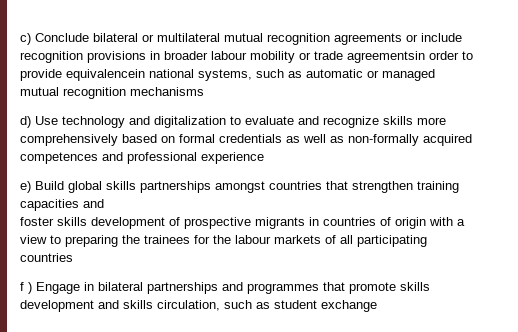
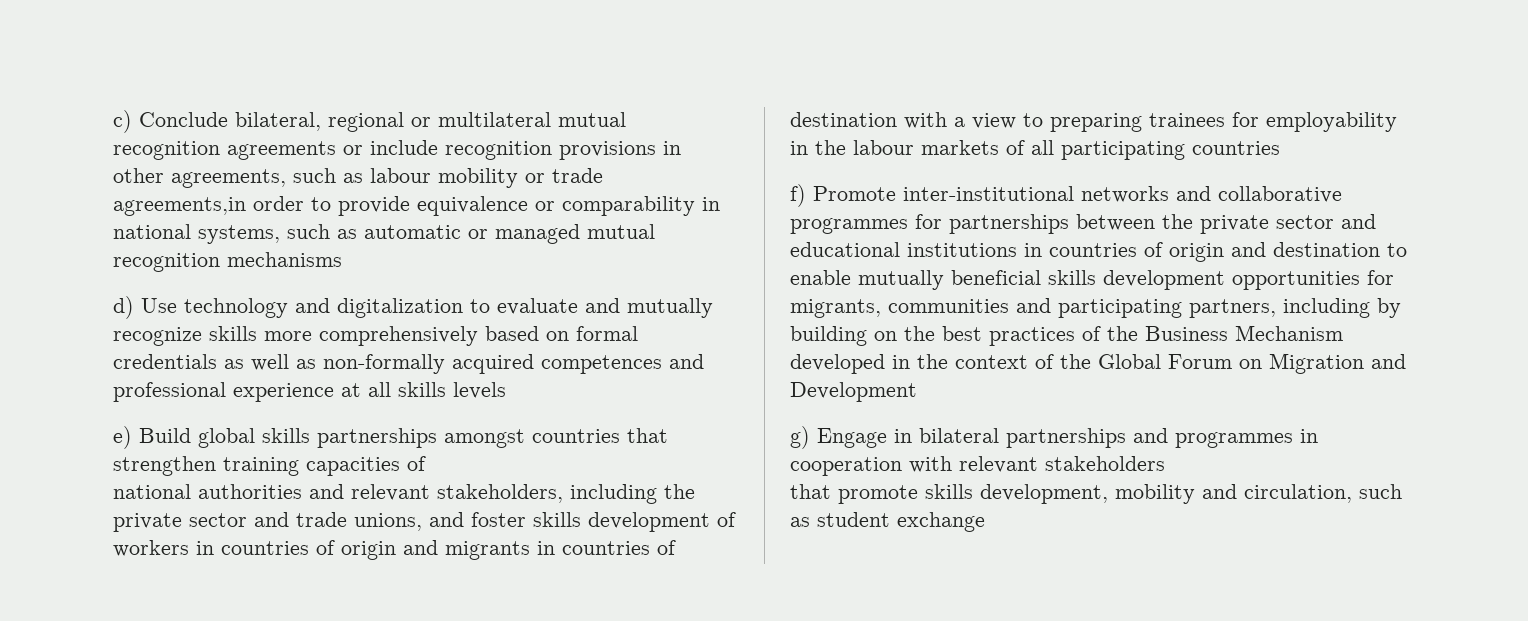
[93,33,138,42] bilateral -> [235,112,404,132] bilateral, regional
[164,51,208,60] broader -> [113,168,363,188] other agreements, such as
[347,51,425,63] agreementsin -> [113,197,246,216] agreements,in
[66,69,145,81] equivalencein -> [417,196,720,216] equivalence or comparability in
(319, 120) none -> [627,298,713,318] mutually
(264, 158) none -> [341,382,506,399] at all skills levels
[83,199,104,208] [20,217,251,229] and // foster skills development of prospective -> [407,456,426,471] [113,484,695,504] [113,512,736,532] [113,540,438,560] of // national authorities and relevant stakeholders, including the private sector and trade unions, and foster skills development of workers in countries of origin and
[395,217,426,229] origin -> [790,112,897,127] destination
[122,235,140,244] the -> (1142, 122) none
(210, 239) none -> [1266,112,1397,132] [790,141,808,155] employability in
[20,282,32,294] f ) -> [790,184,1342,207] [790,214,1376,234] [790,242,1407,262] [790,270,1394,290] [790,298,1401,318] [790,325,1343,346] [790,353,1406,374] [790,382,917,402] [790,426,810,449] f) Promote inter-institutional networks and collaborative programmes for partnerships between the private sector and educational institutions in countries of origin and destination to enable mutually beneficial skills development opportunities for migrants, communities and participating partners, including by building on the best practices of the Business Mechanism developed in the context of the Global Forum on Migration and Development // g)
[323,282,430,294] [20,300,153,312] that promote skills development and skills -> [1300,429,1318,443] [790,456,1165,476] [790,484,1237,504] in cooperation with relevant stakeholders // that promote skills development, mobility and

